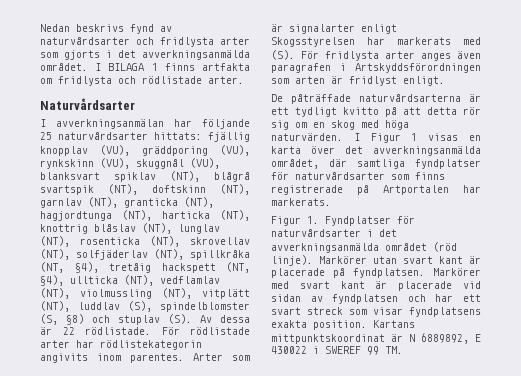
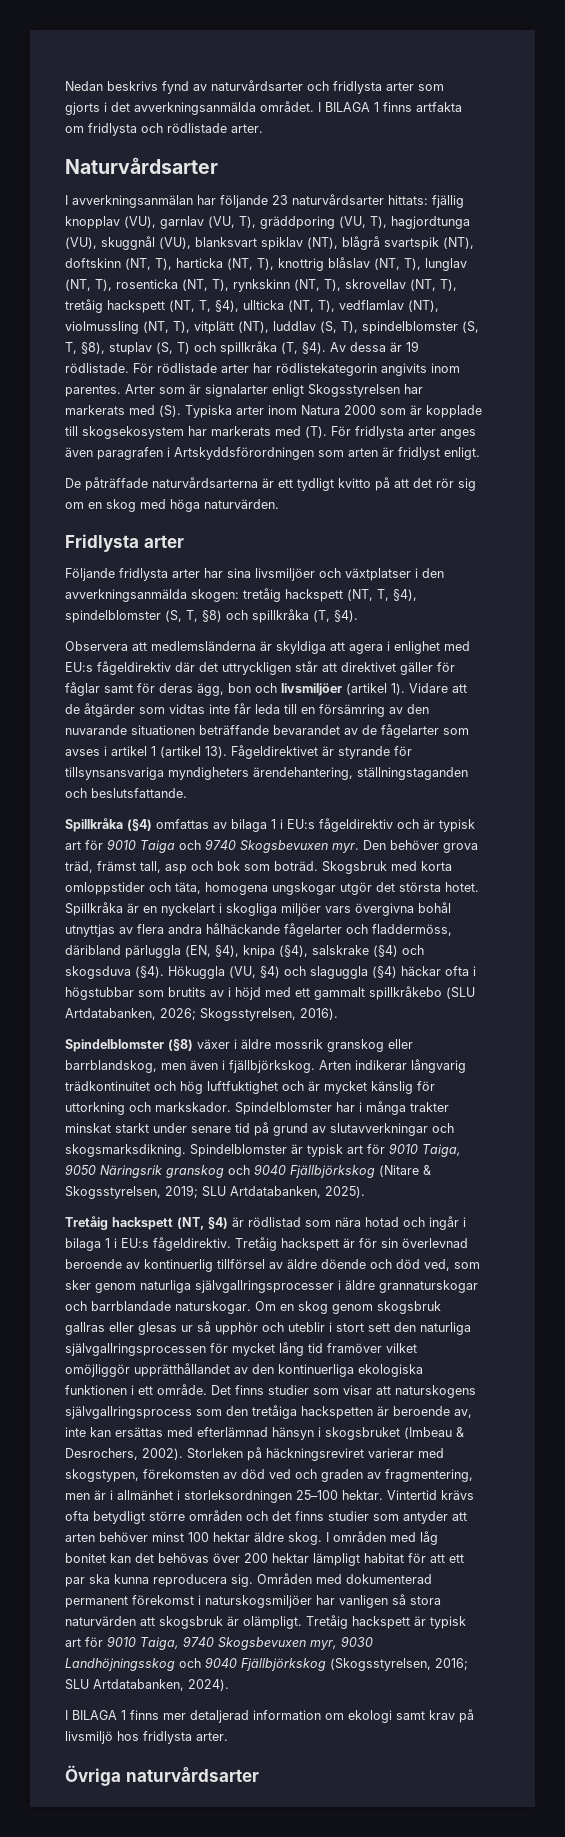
[40,132,52,140] 25 -> [272,195,288,205] 23
[142,145,250,156] [40,159,94,169] gräddporing (VU), rynkskinn -> [160,216,470,229] garnlav (VU, T), gräddporing (VU, T), hagjordtunga
[220,184,250,195] [40,197,214,208] [40,210,250,221] [40,223,220,234] [40,236,250,247] [40,249,250,260] [40,262,250,273] (NT), garnlav (NT), granticka (NT), hagjordtunga (NT), harticka (NT), knottrig blåslav (NT), lunglav (NT), rosenticka (NT), skrovellav (NT), solfjäderlav (NT), spillkråka (NT, §4), tretåig hackspett (NT, -> [125,257,467,271] [65,279,457,292] [65,299,211,313] (NT, T), harticka (NT, T), knottrig blåslav (NT, T), lunglav (NT, T), rosenticka (NT, T), rynkskinn (NT, T), skrovellav (NT, T), tretåig hackspett (NT, T,
[124,275,154,286] (NT), -> [288,300,335,312] (NT, T),
[162,288,192,299] (NT), -> [143,321,190,333] (NT, T),
[128,301,250,312] [40,314,192,325] (S), spindelblomster (S, §8) och stuplav (S). -> [320,321,479,334] [65,341,326,355] (S, T), spindelblomster (S, T, §8), stuplav (S, T) och spillkråka (T, §4).
[62,327,75,335] 22 -> [406,341,419,352] 19
(295, 55) none -> [185,405,482,418] [65,426,327,439] Typiska arter inom Natura 2000 som är kopplade till skogsekosystem har markerats med (T).
[427,107,457,115] detta -> [413,478,432,488] det
[353,133,481,143] [271,146,481,156] [271,159,481,169] [271,172,445,180] [271,185,481,195] [271,198,331,206] [271,216,415,226] [271,229,397,237] [271,242,457,253] [271,255,481,266] [271,268,481,278] [271,281,481,291] [271,294,481,304] [271,307,481,317] [271,320,415,330] [271,333,481,344] [271,346,403,355] I Figur 1 visas en karta över det avverkningsanmälda området, där samtliga fyndplatser för naturvårdsarter som finns registrerade på Artportalen har markerats. // Figur 1. Fyndplatser för naturvårdsarter i det avverkningsanmälda området (röd linje). Markörer utan svart kant är placerade på fyndplatsen. Markörer med svart kant är placerade vid sidan av fyndplatsen och har ett svart streck som visar fyndplatsens exakta position. Kartans mittpunktskoordinat är N 6889892, E 430022 i SWEREF 99 TM. -> [65,534,184,552] [65,568,444,581] [65,588,417,602] [65,609,358,623] [65,641,470,654] [65,661,455,675] [65,682,467,696] [65,703,429,717] [65,724,469,738] [65,745,412,759] [65,767,468,780] [65,788,187,798] [65,818,475,832] [65,839,478,853] [65,861,452,874] [65,882,479,895] [65,902,451,916] [65,923,452,937] [65,945,424,958] [65,966,476,979] [65,986,475,1000] [65,1008,338,1021] [65,1039,413,1052] [65,1059,466,1073] [65,1081,435,1094] [65,1101,449,1115] [65,1122,454,1136] [65,1143,461,1157] [65,1164,431,1178] [65,1185,365,1199] [65,1216,466,1230] [65,1237,468,1251] [65,1259,480,1272] [65,1280,478,1293] [65,1301,441,1314] [65,1321,471,1335] [65,1342,417,1356] [65,1363,423,1377] [65,1384,476,1398] [65,1405,472,1419] [65,1427,464,1440] [65,1447,444,1461] [65,1469,473,1482] [65,1490,474,1503] [65,1510,467,1524] [65,1531,438,1545] [65,1553,464,1566] [65,1573,432,1587] [65,1594,441,1608] [65,1615,466,1629] [65,1636,373,1650] [65,1657,468,1671] [65,1679,229,1691] [65,1709,474,1723] [65,1731,228,1744] [65,1765,259,1786] // Fridlysta arter // Följande fridlysta arter har sina livsmiljöer och växtplatser i den avverkningsanmälda skogen: tretåig hackspett (NT, T, §4), spindelblomster (S, T, §8) och spillkråka (T, §4). // Observera att medlemsländerna är skyldiga att agera i enlighet med EU:s fågeldirektiv där det uttryckligen står att direktivet gäller för fåglar samt för deras ägg, bon och livsmiljöer (artikel 1). Vidare att de åtgärder som vidtas inte får leda till en försämring av den nuvarande situationen beträffande bevarandet av de fågelarter som avses i artikel 1 (artikel 13). Fågeldirektivet är styrande för tillsynsansvariga myndigheters ärendehantering, ställningstaganden och beslutsfattande. // Spillkråka (§4) omfattas av bilaga 1 i EU:s fågeldirektiv och är typisk art för 9010 Taiga och 9740 Skogsbevuxen myr. Den behöver grova träd, främst tall, asp och bok som boträd. Skogsbruk med korta omloppstider och täta, homogena ungskogar utgör det största hotet. Spillkråka är en nyckelart i skogliga miljöer vars övergivna bohål utnyttjas av flera andra hålhäckande fågelarter och fladdermöss, däribland pärluggla (EN, §4), knipa (§4), salskrake (§4) och skogsduva (§4). Hökuggla (VU, §4) och slaguggla (§4) häckar ofta i högstubbar som brutits av i höjd med ett gammalt spillkråkebo (SLU Artdatabanken, 2026; Skogsstyrelsen, 2016). // Spindelblomster (§8) växer i äldre mossrik granskog eller barrblandskog, men även i fjällbjörkskog. Arten indikerar långvarig trädkontinuitet och hög luftfuktighet och är mycket känslig för uttorkning och markskador. Spindelblomster har i många trakter minskat starkt under senare tid på grund av slutavverkningar och skogsmarksdikning. Spindelblomster är typisk art för 9010 Taiga, 9050 Näringsrik granskog och 9040 Fjällbjörkskog (Nitare & Skogsstyrelsen, 2019; SLU Artdatabanken, 2025). // Tretåig hackspett (NT, §4) är rödlistad som nära hotad och ingår i bilaga 1 i EU:s fågeldirektiv. Tretåig hackspett är för sin överlevnad beroende av kontinuerlig tillförsel av äldre döende och död ved, som sker genom naturliga självgallringsprocesser i äldre grannaturskogar och barrblandade naturskogar. Om en skog genom skogsbruk gallras eller glesas ur så upphör och uteblir i stort sett den naturliga självgallringsprocessen för mycket lång tid framöver vilket omöjliggör upprätthållandet av den kontinuerliga ekologiska funktionen i ett område. Det finns studier som visar att naturskogens självgallringsprocess som den tretåiga hackspetten är beroende av, inte kan ersättas med efterlämnad hänsyn i skogsbruket (Imbeau & Desrochers, 2002). Storleken på häckningsreviret varierar med skogstypen, förekomsten av död ved och graden av fragmentering, men är i allmänhet i storleksordningen 25–100 hektar. Vintertid krävs ofta betydligt större områden och det finns studier som antyder att arten behöver minst 100 hektar äldre skog. I områden med låg bonitet kan det behövas över 200 hektar lämpligt habitat för att ett par ska kunna reproducera sig. Områden med dokumenterad permanent förekomst i naturskogsmiljöer har vanligen så stora naturvärden att skogsbruk är olämpligt. Tretåig hackspett är typisk art för 9010 Taiga, 9740 Skogsbevuxen myr, 9030 Landhöjningsskog och 9040 Fjällbjörkskog (Skogsstyrelsen, 2016; SLU Artdatabanken, 2024). // I BILAGA 1 finns mer detaljerad information om ekologi samt krav på livsmiljö hos fridlysta arter. // Övriga naturvårdsarter

